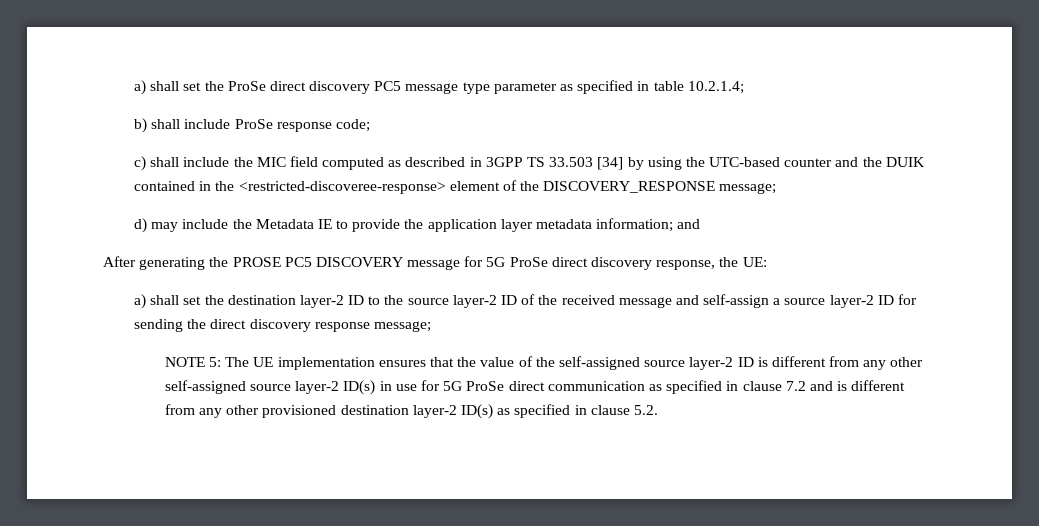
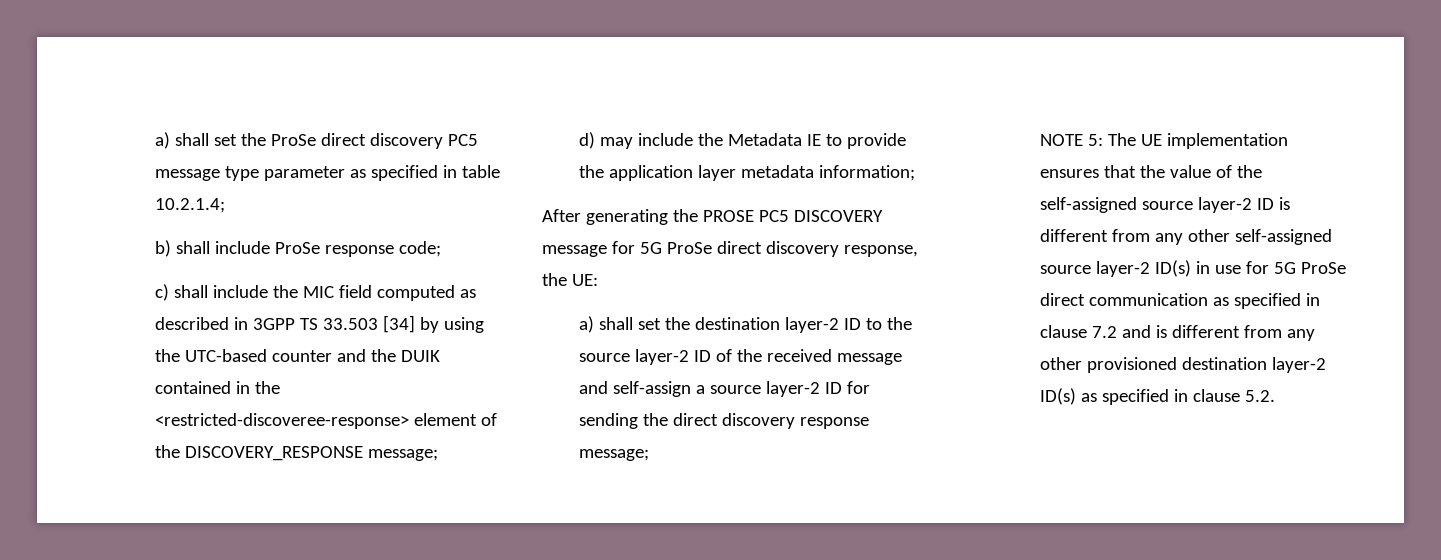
[677,219,701,229] and -> (915, 173) none

